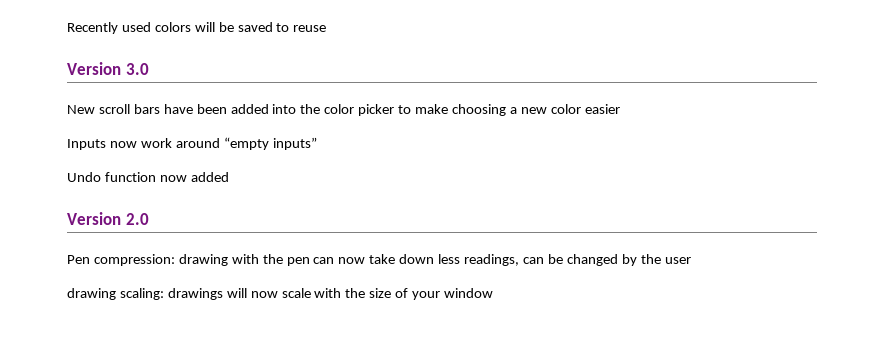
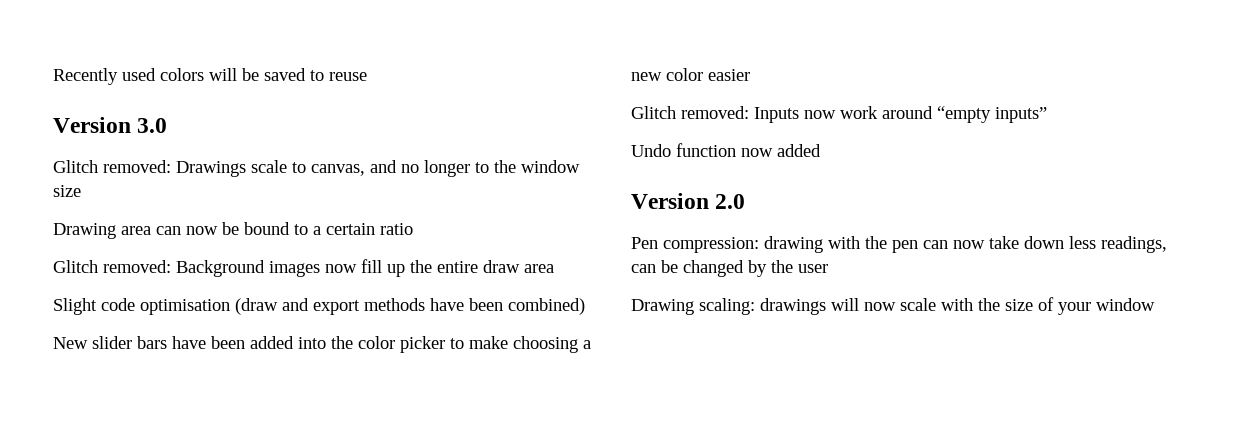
(149, 69) none -> [53,160,580,177] [53,185,81,197] [53,222,413,239] [53,259,554,277] [53,298,585,315] // Glitch removed: Drawings scale to canvas, and no longer to the window size // Drawing area can now be bound to a certain ratio // Glitch removed: Background images now fill up the entire draw area // Slight code optimisation (draw and export methods have been combined)
[98,104,130,114] scroll -> [92,336,132,349] slider
(620, 109) none -> [631,106,749,119] Glitch removed:
[67,288,116,300] drawing -> [631,299,694,315] Drawing

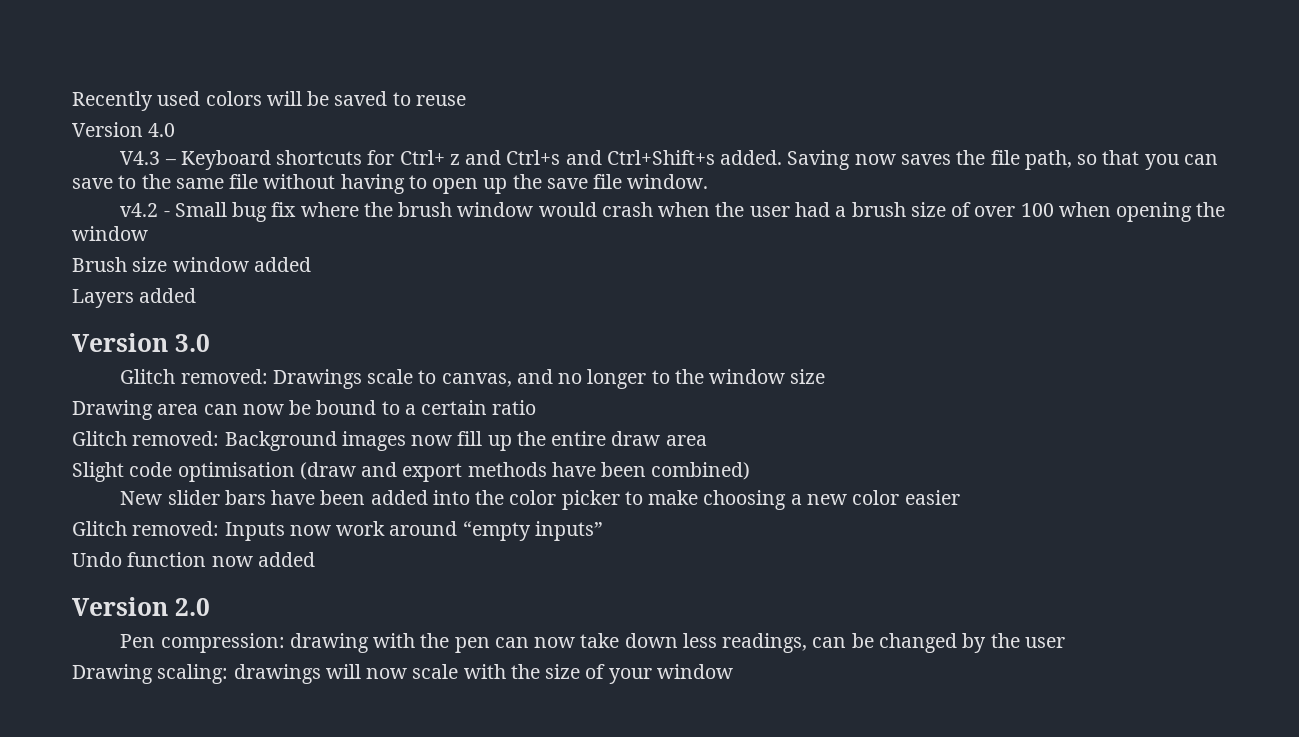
(367, 76) none -> [72,122,176,137] [120,150,1218,170] [72,174,709,194] [120,202,1226,222] [72,226,148,241] [72,257,311,272] [72,288,197,308] // Version 4.0 // V4.3 – Keyboard shortcuts for Ctrl+ z and Ctrl+s and Ctrl+Shift+s added. Saving now saves the file path, so that you can save to the same file without having to open up the save file window. // v4.2 - Small bug fix where the brush window would crash when the user had a brush size of over 100 when opening the window // Brush size window added // Layers added

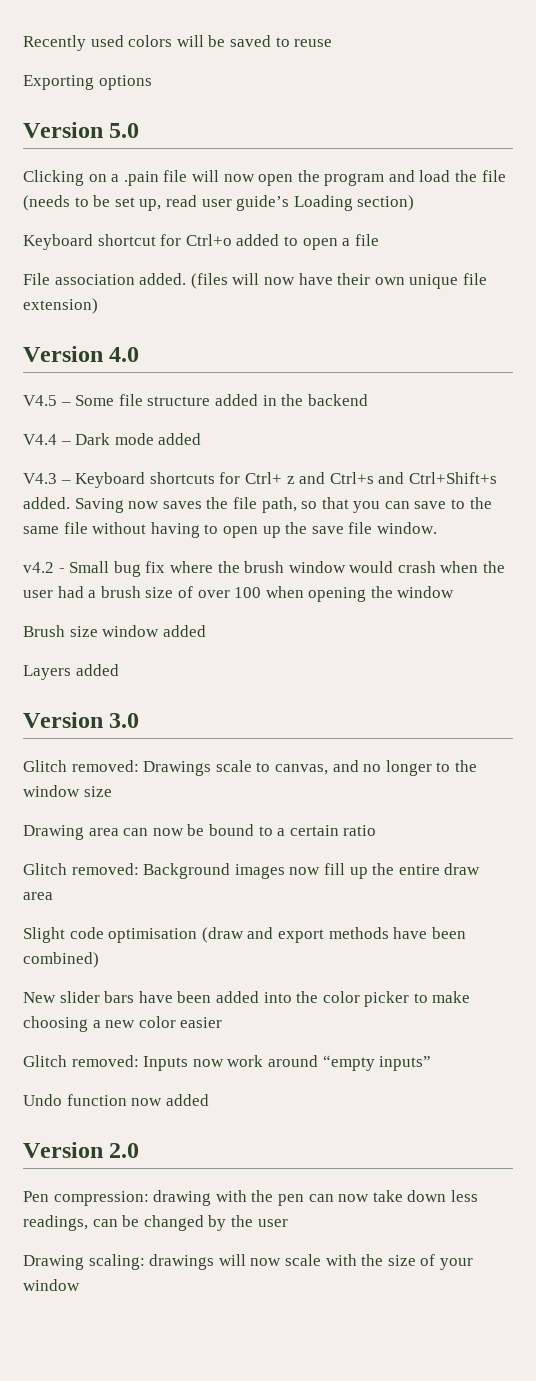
[72,122,176,137] Version 4.0 -> [23,75,152,90] [23,122,140,138] [23,170,506,186] [23,195,415,211] [23,234,379,250] [23,273,487,289] [23,298,98,314] [23,346,140,362] [23,394,368,406] [23,433,202,445] Exporting options // Version 5.0 // Clicking on a .pain file will now open the program and load the file (needs to be set up, read user guide’s Loading section) // Keyboard shortcut for Ctrl+o added to open a file // File association added. (files will now have their own unique file extension) // Version 4.0 // V4.5 – Some file structure added in the backend // V4.4 – Dark mode added

